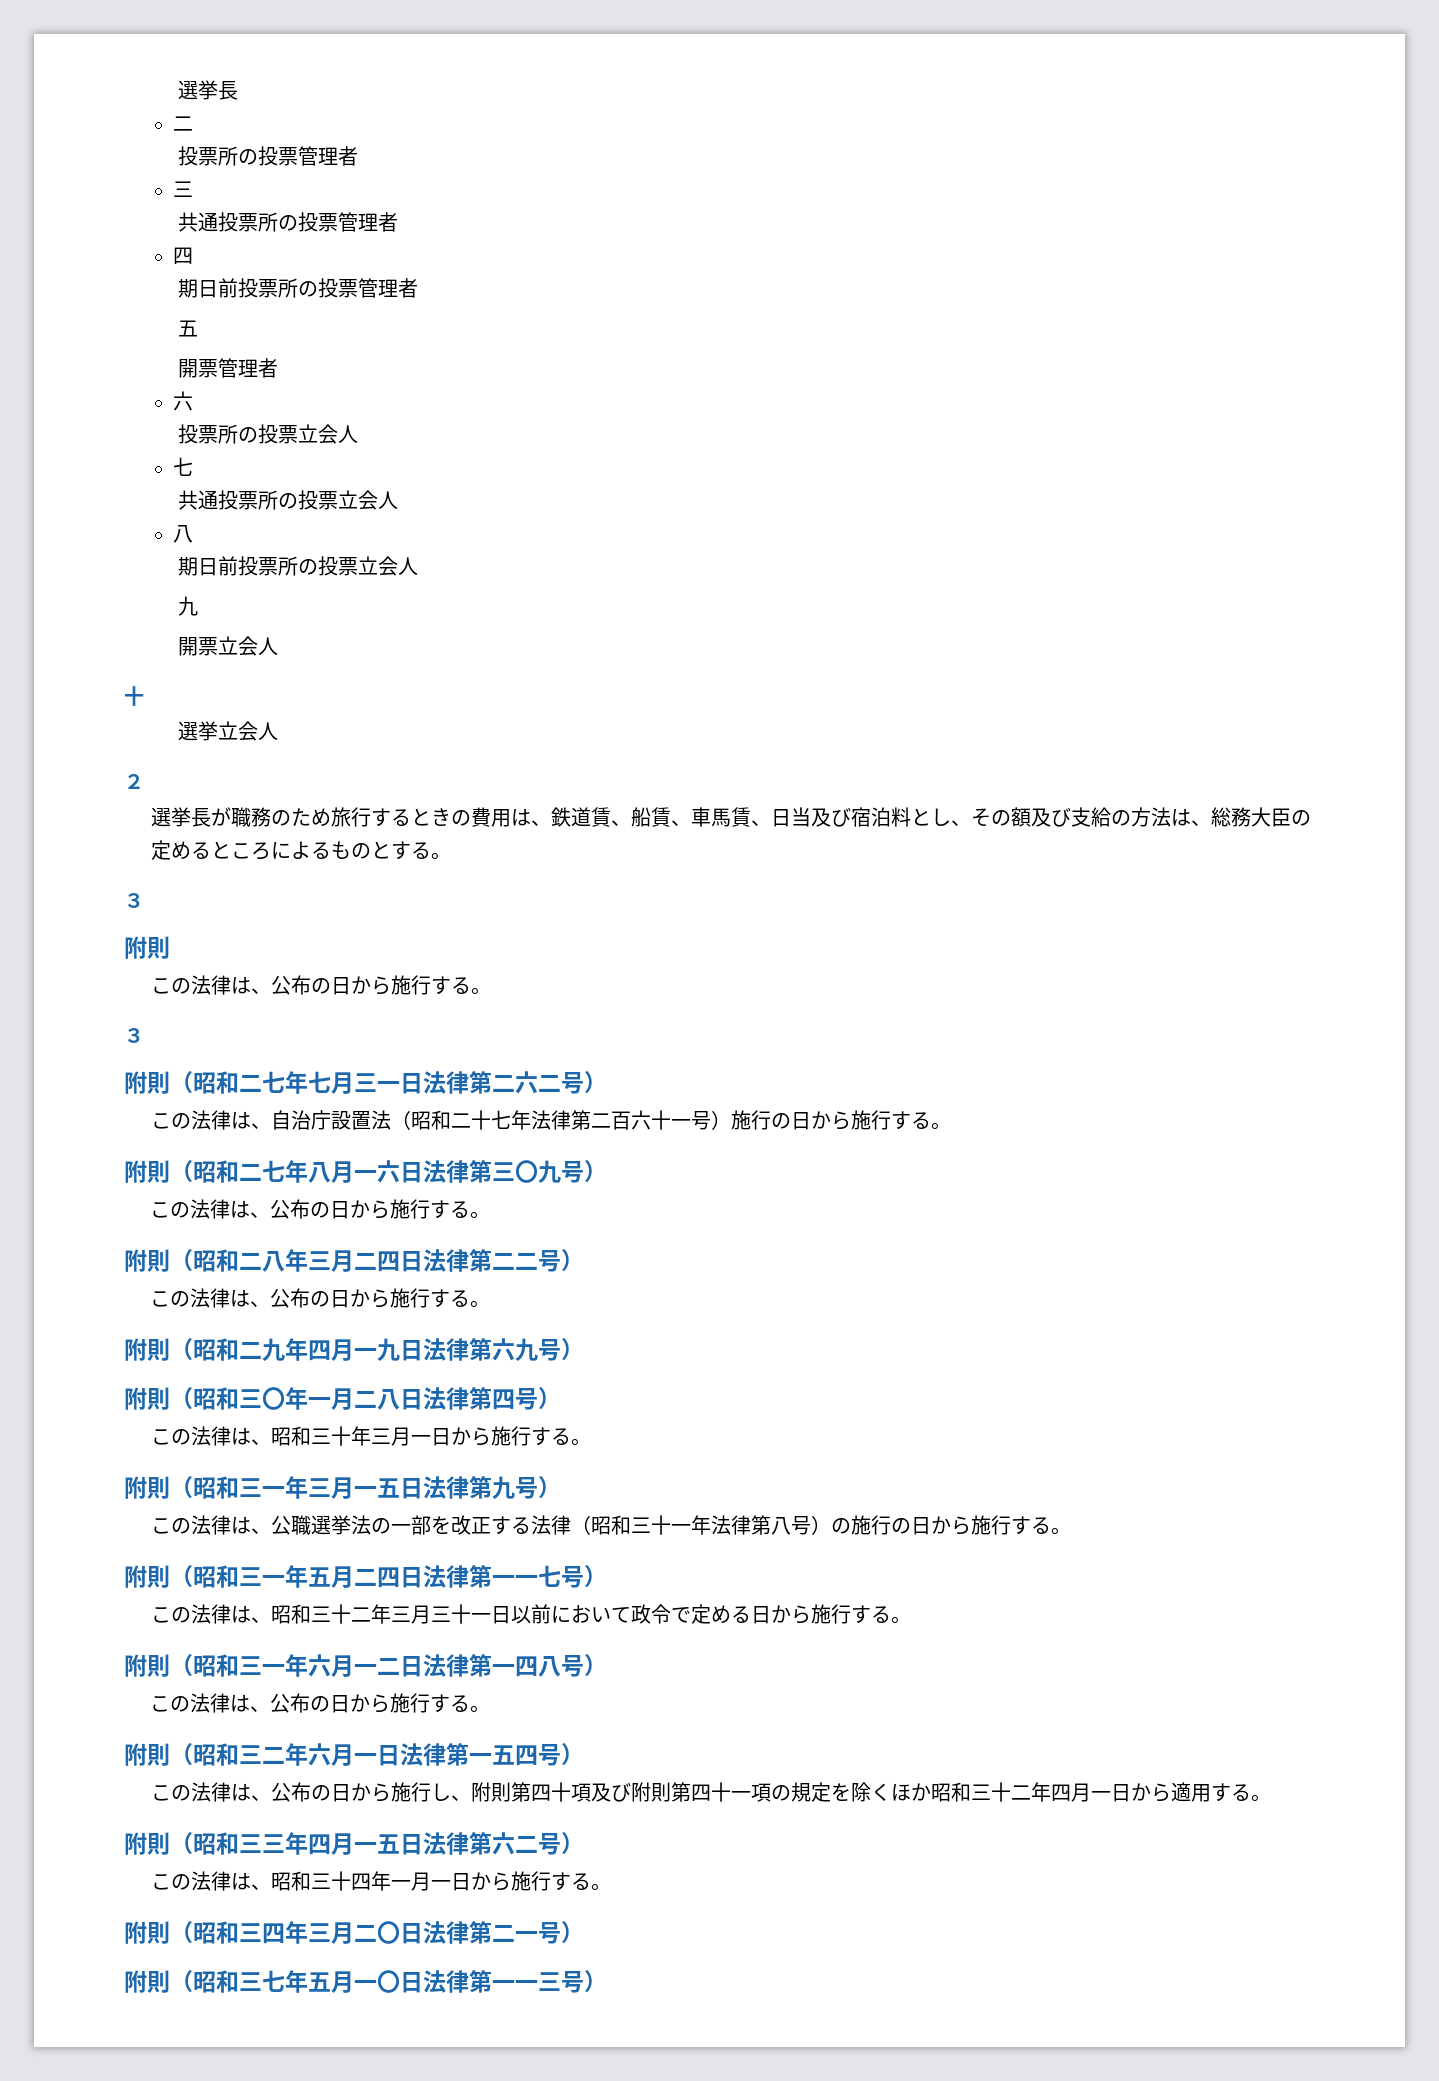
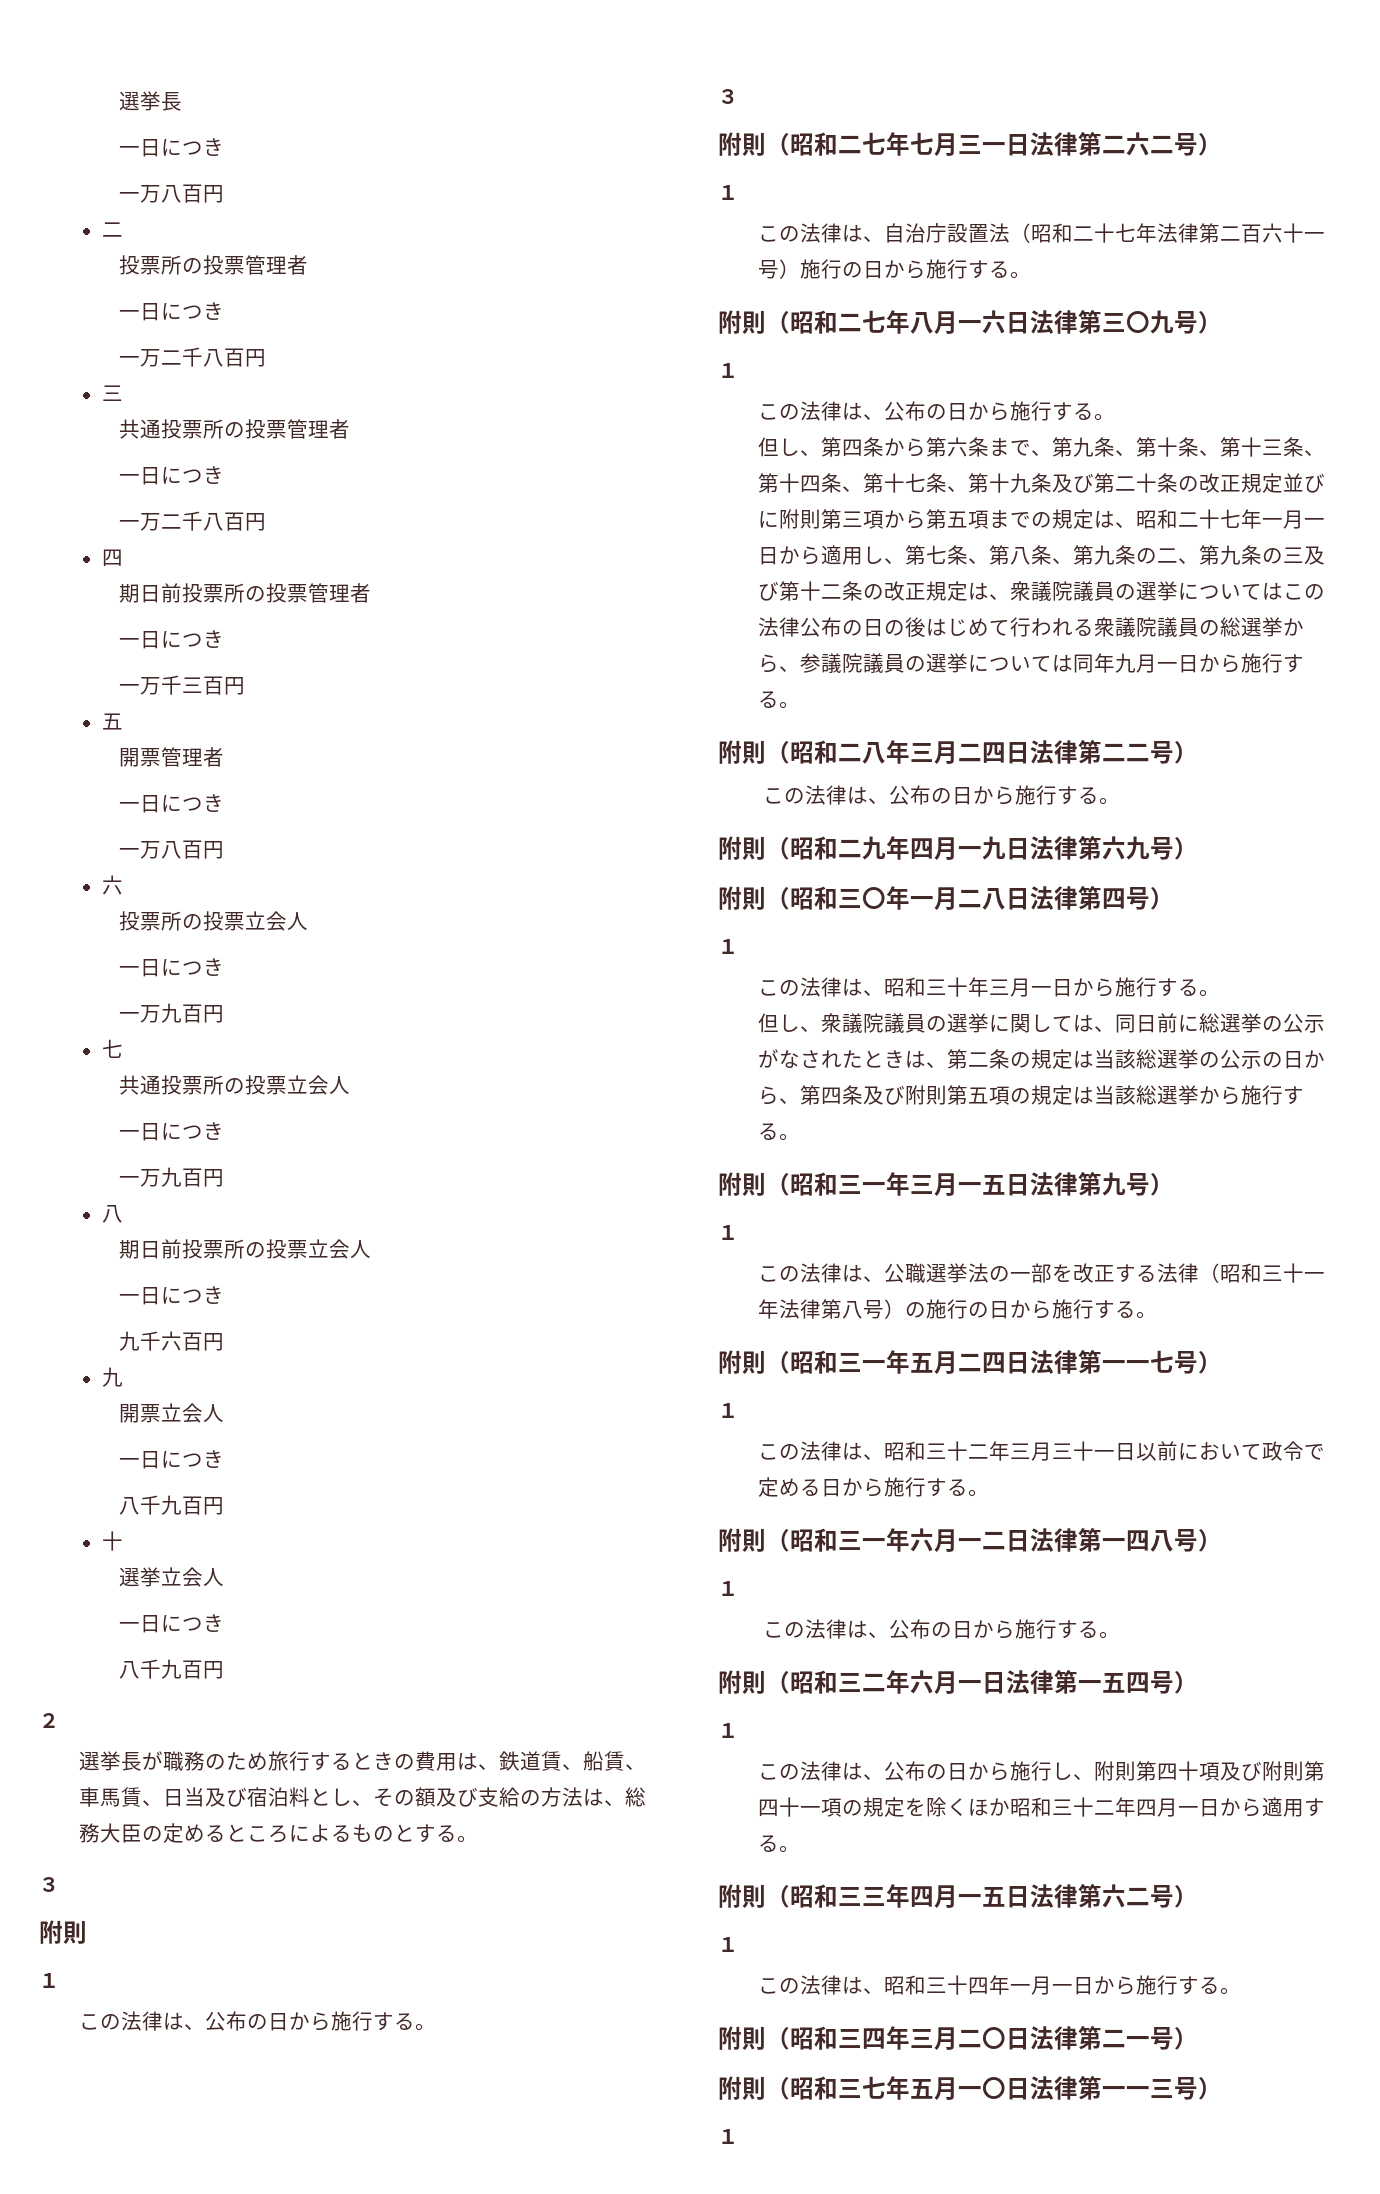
[177,80,238,100] 選挙長 -> [119,91,183,111] [119,138,225,157] [119,184,225,203] 選挙長 // 一日につき // 一万八百円
(358, 156) none -> [119,302,225,321] [119,347,267,367] // 一日につき // 一万二千八百円
(398, 222) none -> [119,466,225,485] [119,511,267,531] // 一日につき // 一万二千八百円
[177,320,198,337] [177,358,278,378] 五 // 開票管理者 -> [119,630,225,649] [119,675,246,695] [101,713,123,730] [119,747,225,767] [119,794,225,813] [119,840,225,859] 一日につき // 一万千三百円 // 五 // 開票管理者 // 一日につき // 一万八百円
(358, 434) none -> [119,958,225,977] [119,1003,225,1023] // 一日につき // 一万九百円
(398, 500) none -> [119,1122,225,1141] [119,1167,225,1187] // 一日につき // 一万九百円
[177,596,198,616] [177,636,278,656] [124,686,144,706] [177,721,278,741] 九 // 開票立会人 // 十 // 選挙立会人 -> [119,1286,225,1305] [119,1331,225,1351] [101,1367,123,1387] [119,1403,225,1423] [119,1450,225,1469] [119,1495,225,1515] [101,1531,123,1551] [119,1567,225,1587] [119,1614,225,1633] [119,1659,225,1679] 一日につき // 九千六百円 // 九 // 開票立会人 // 一日につき // 八千九百円 // 十 // 選挙立会人 // 一日につき // 八千九百円
(170, 947) none -> [39,1973,59,1988] // １
(607, 1082) none -> [718,185,738,200] // １
[150,1199,491,1219] // この法律は、公布の日から施行する。 -> [718,363,738,378] [758,401,1116,421] [758,437,1326,457] [758,473,1326,493] [758,509,1326,529] [758,545,1326,565] [758,581,1326,601] [758,617,1305,637] [758,653,1305,673] [758,691,801,709] // １ // この法律は、公布の日から施行する。 // 但し、第四条から第六条まで、第九条、第十条、第十三条、第十四条、第十七条、第十九条及び第二十条の改正規定並びに附則第三項から第五項までの規定は、昭和二十七年一月一日から適用し、第七条、第八条、第九条の二、第九条の三及び第十二条の改正規定は、衆議院議員の選挙についてはこの法律公布の日の後はじめて行われる衆議院議員の総選挙から、参議院議員の選挙については同年九月一日から施行する。
(561, 1398) none -> [718,939,738,954] // １
(591, 1442) none -> [758,1013,1326,1033] [758,1049,1326,1069] [758,1085,1305,1105] [758,1123,801,1141] // 但し、衆議院議員の選挙に関しては、同日前に総選挙の公示がなされたときは、第二条の規定は当該総選挙の公示の日から、第四条及び附則第五項の規定は当該総選挙から施行する。
(561, 1487) none -> [718,1225,738,1240] // １
(607, 1576) none -> [718,1403,738,1418] // １
(607, 1665) none -> [718,1581,738,1596] // １
(584, 1754) none -> [718,1723,738,1738] // １
(584, 1843) none -> [718,1937,738,1952] // １
(607, 1981) none -> [718,2129,738,2144] // １

